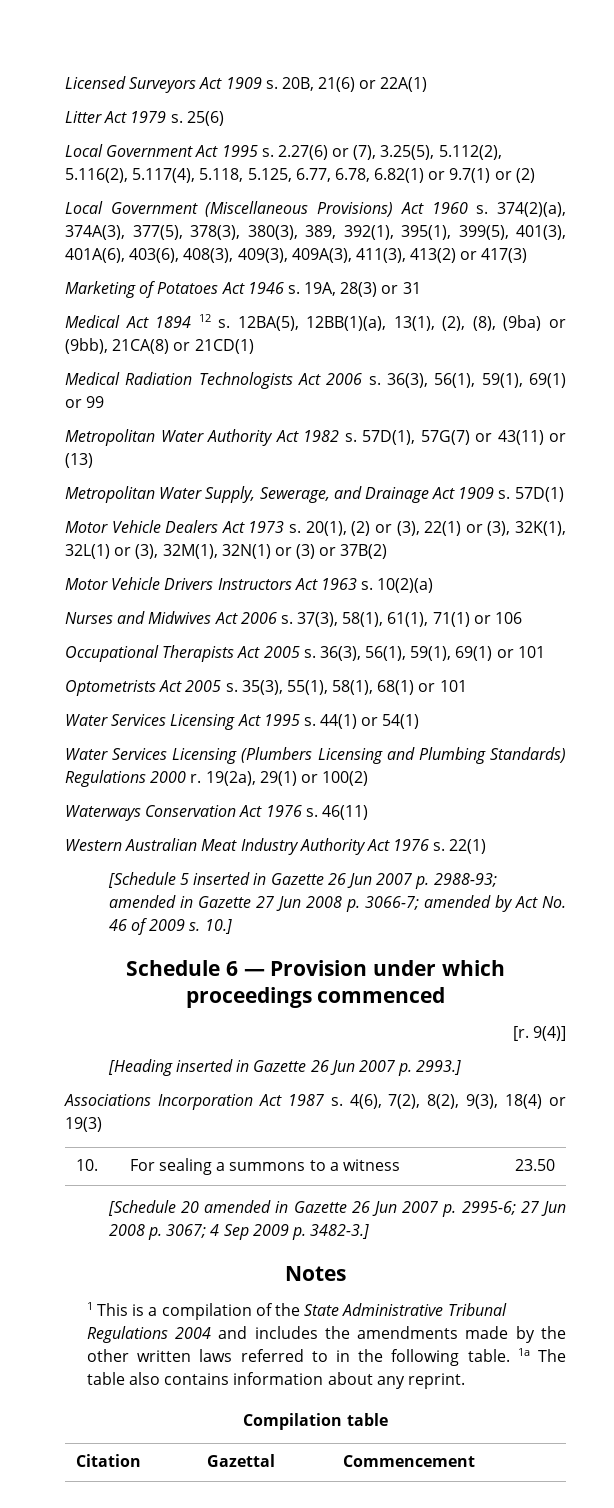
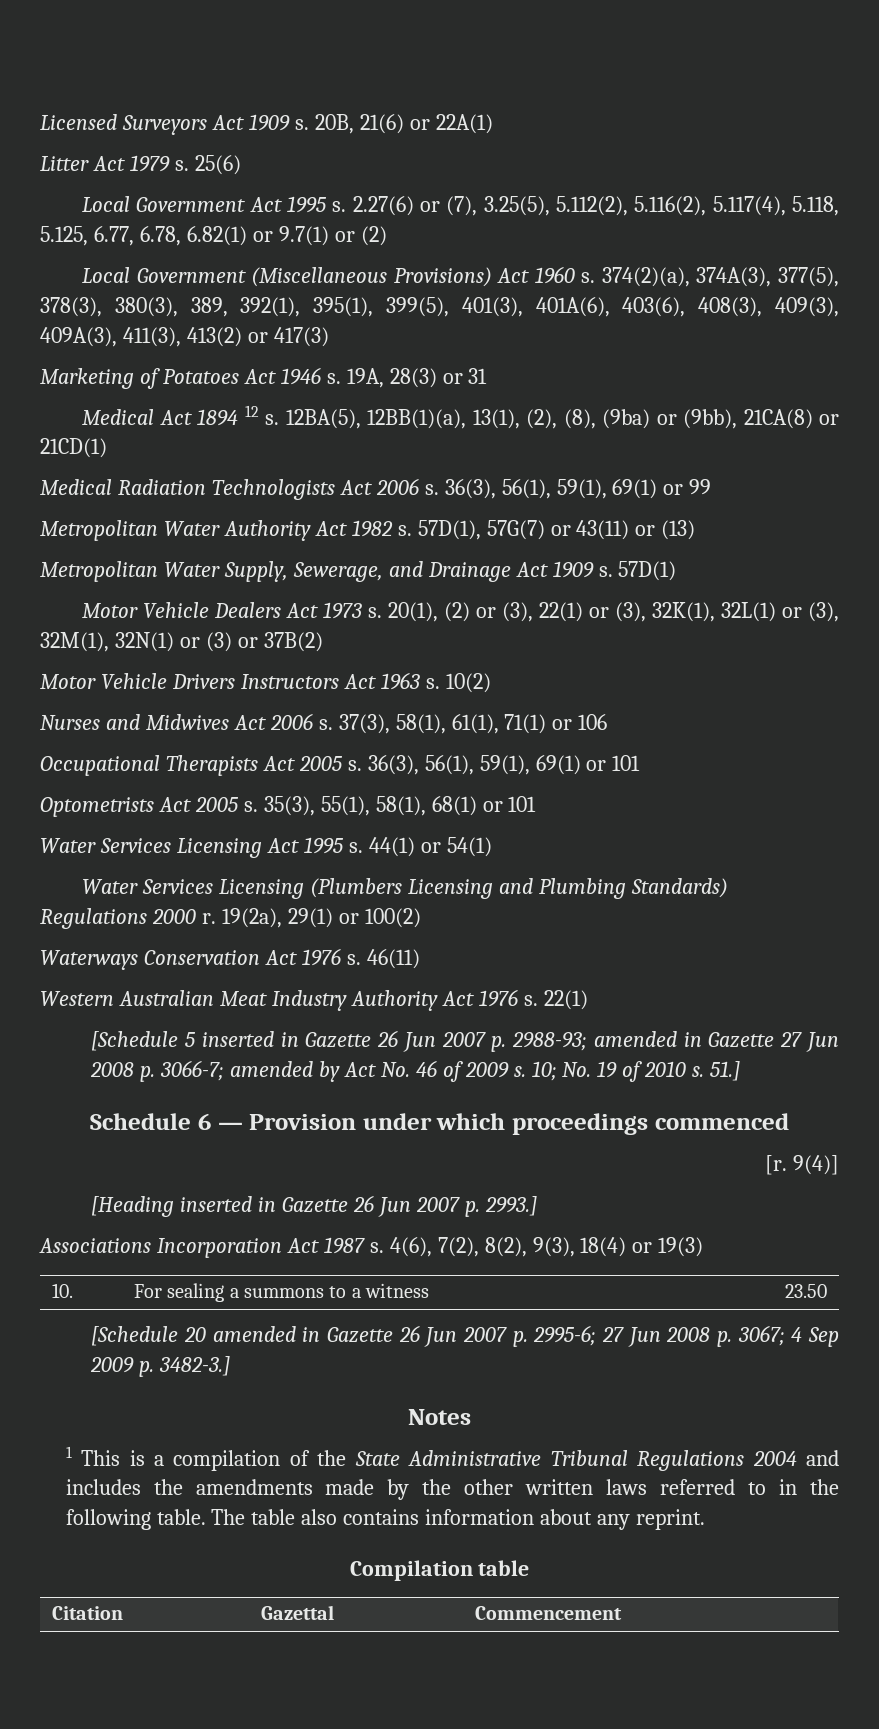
[377,578,434,593] 10(2)(a) -> [445,673,491,693] 10(2)
[204,919,232,934] 10.] -> [531,1061,741,1082] 10; No. 19 of 2010 s. 51.]
[517,1348,530,1356] 1a -> (206, 1517) none

